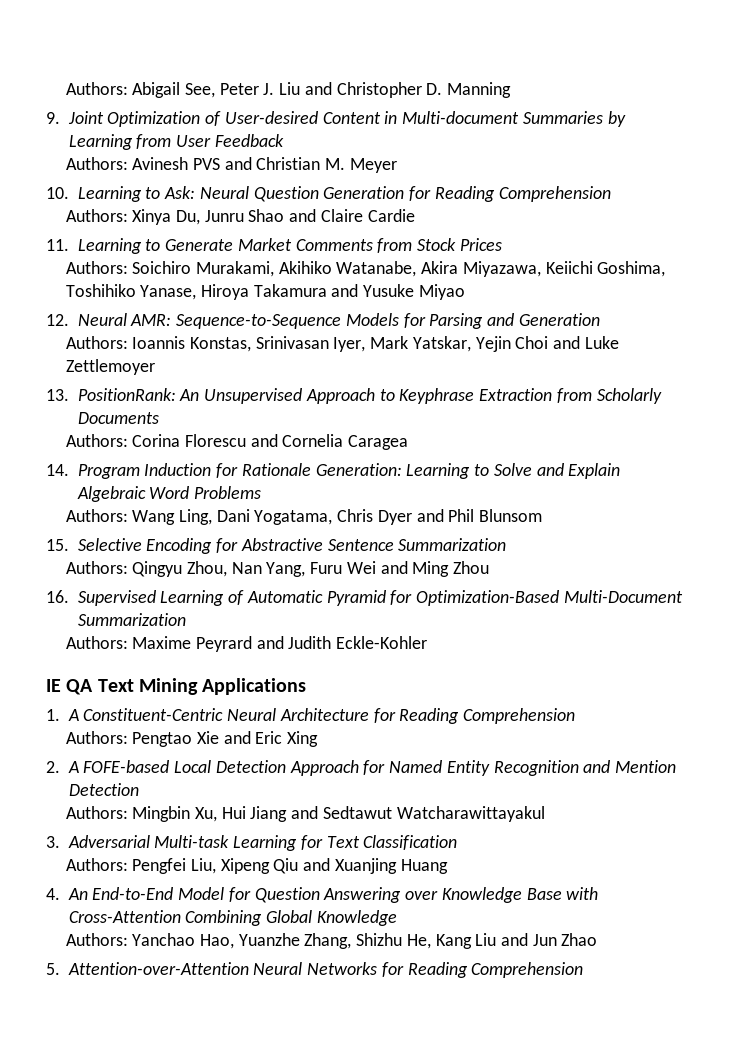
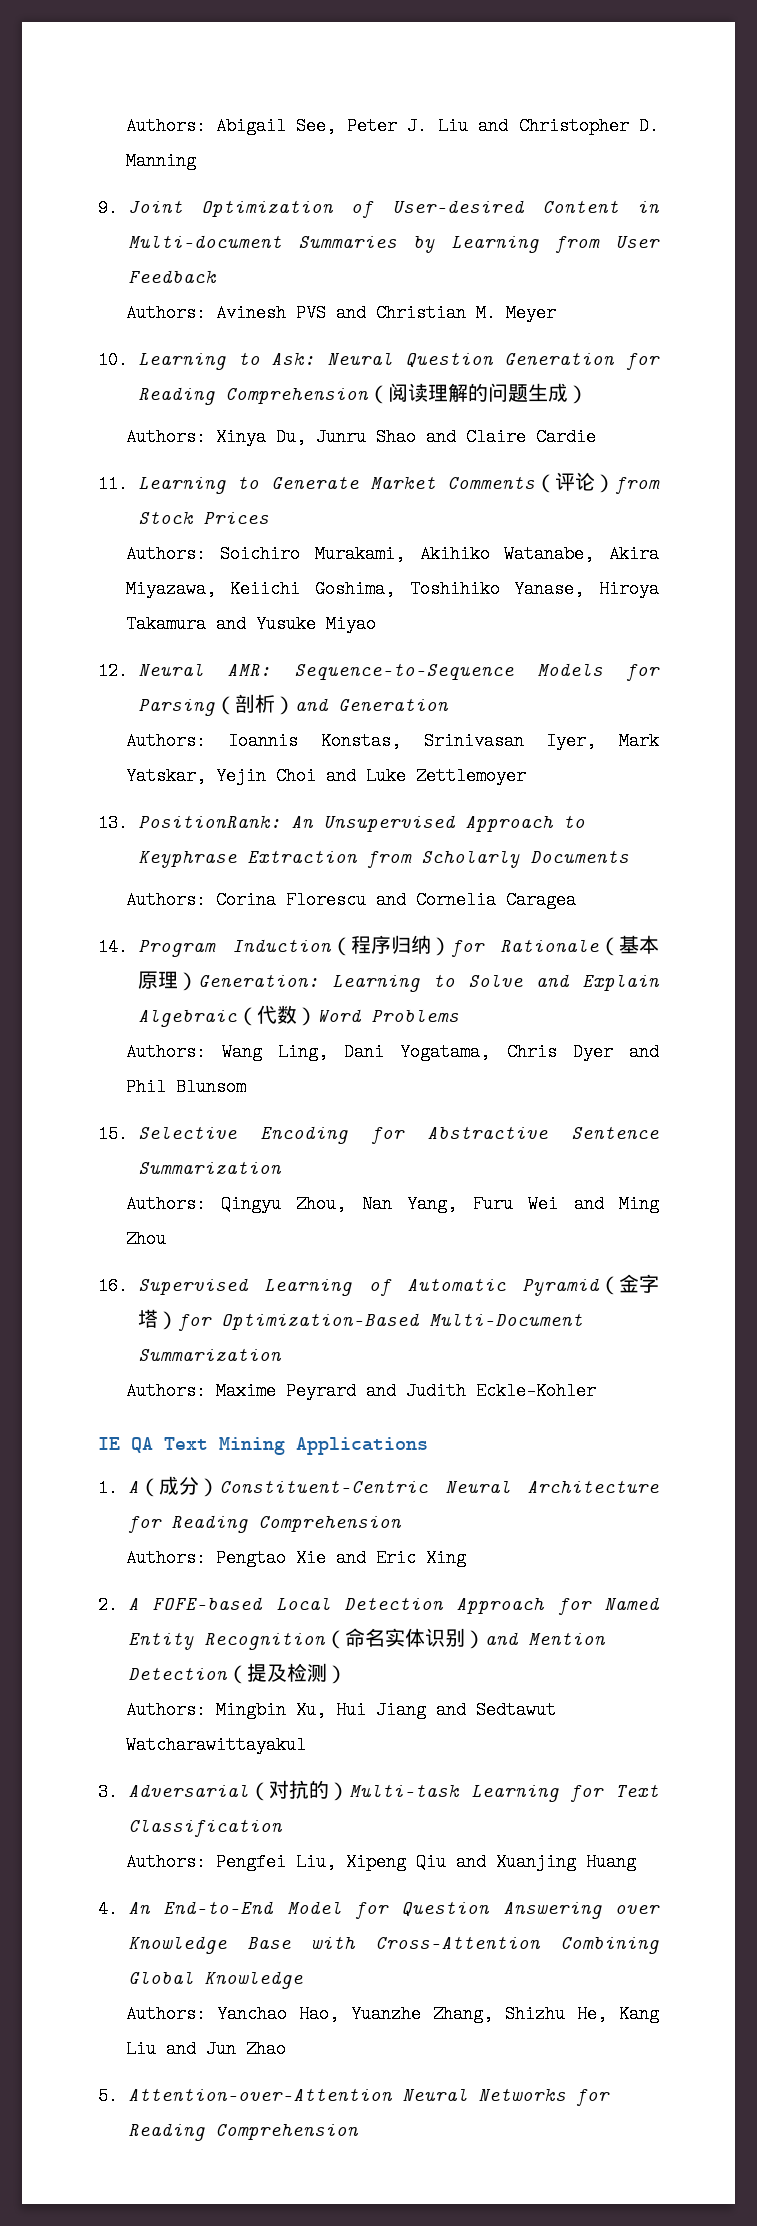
(611, 194) none -> [368,383,588,404] （阅读理解的问题生成）
(373, 245) none -> [535,472,615,493] （评论）
(484, 321) none -> [215,694,295,715] （剖析）
[216,463,311,478] for Rationale -> [330,935,659,957] [138,971,198,991] （程序归纳）for Rationale（基本原理）
(146, 494) none -> [237,1005,317,1026] （代数）
(386, 598) none -> [599,1274,659,1295] [138,1309,178,1330] （金字塔）
(79, 715) none -> [139,1476,219,1497] （成分）
(579, 768) none -> [325,1628,485,1649] （命名实体识别）
(139, 789) none -> [227,1663,347,1684] （提及检测）
(150, 841) none -> [249,1780,349,1801] （对抗的）

